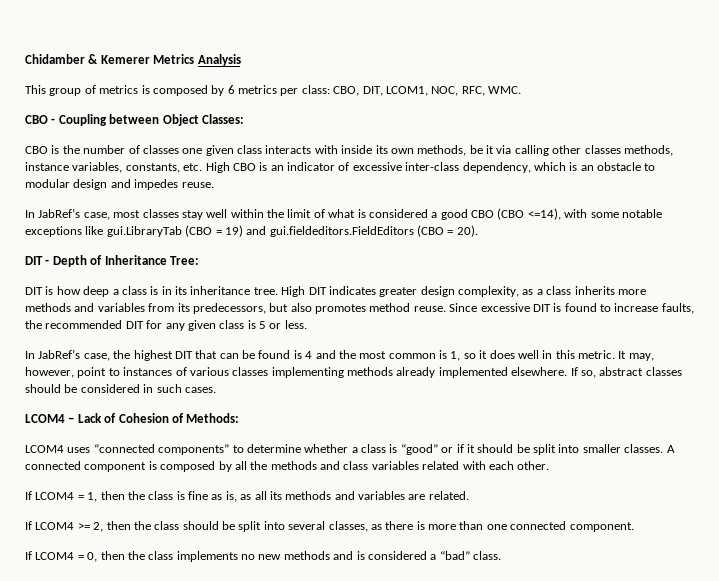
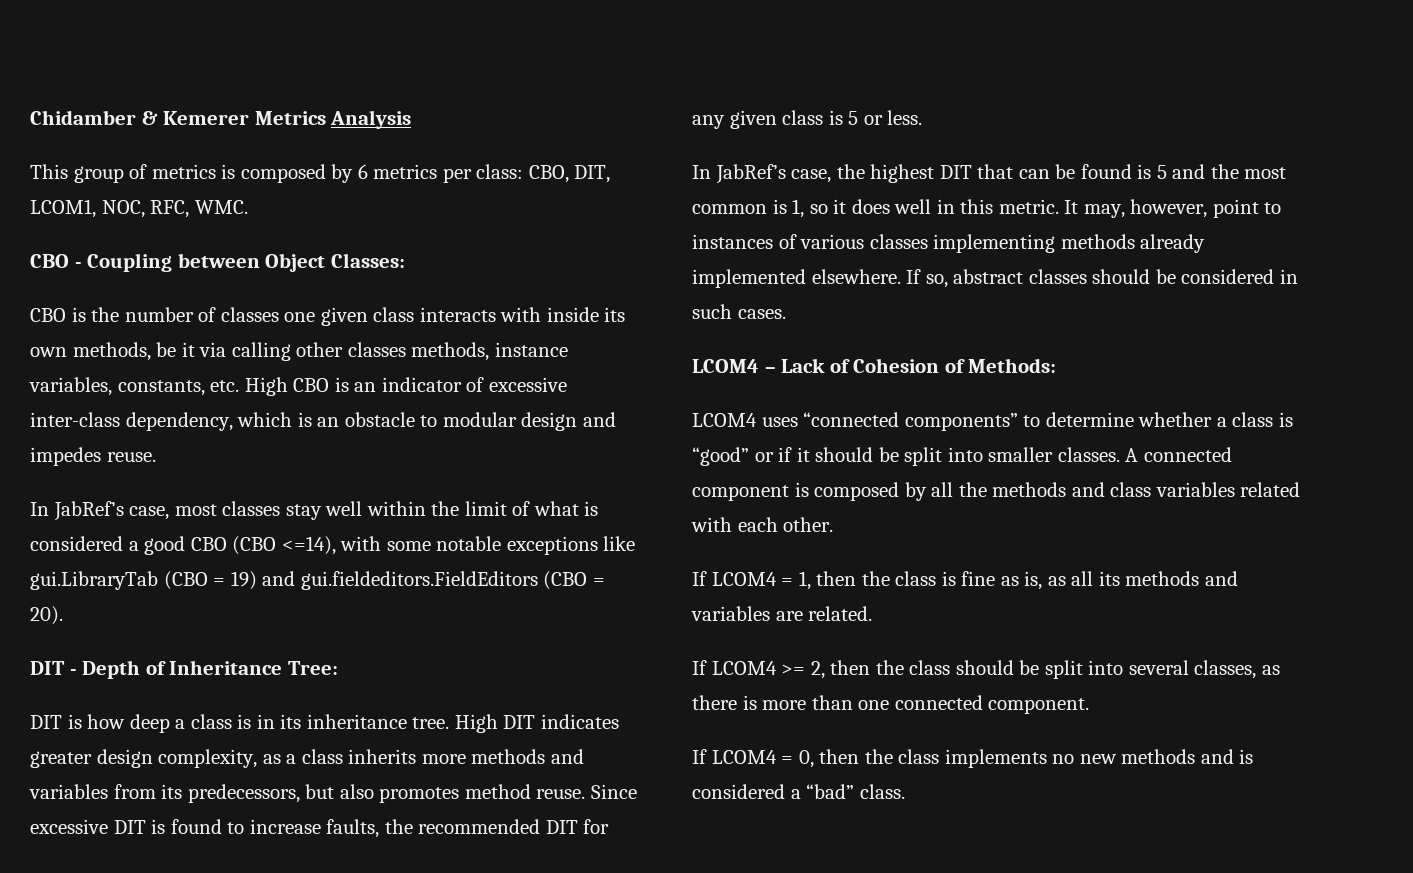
[305,351,313,359] 4 -> [1156,165,1167,179] 5

